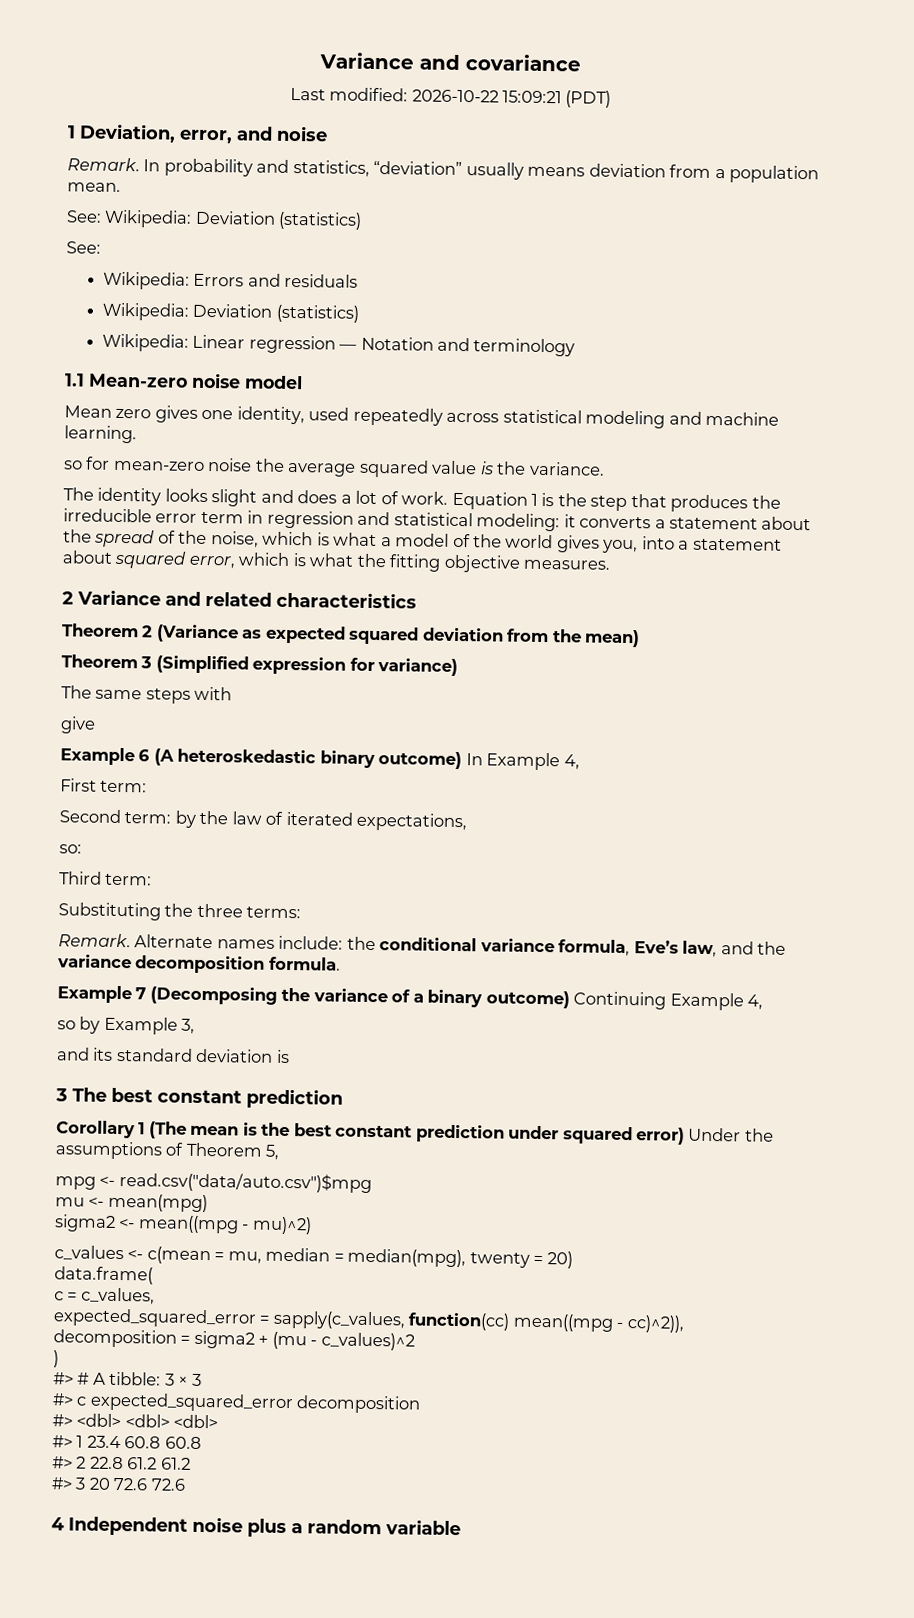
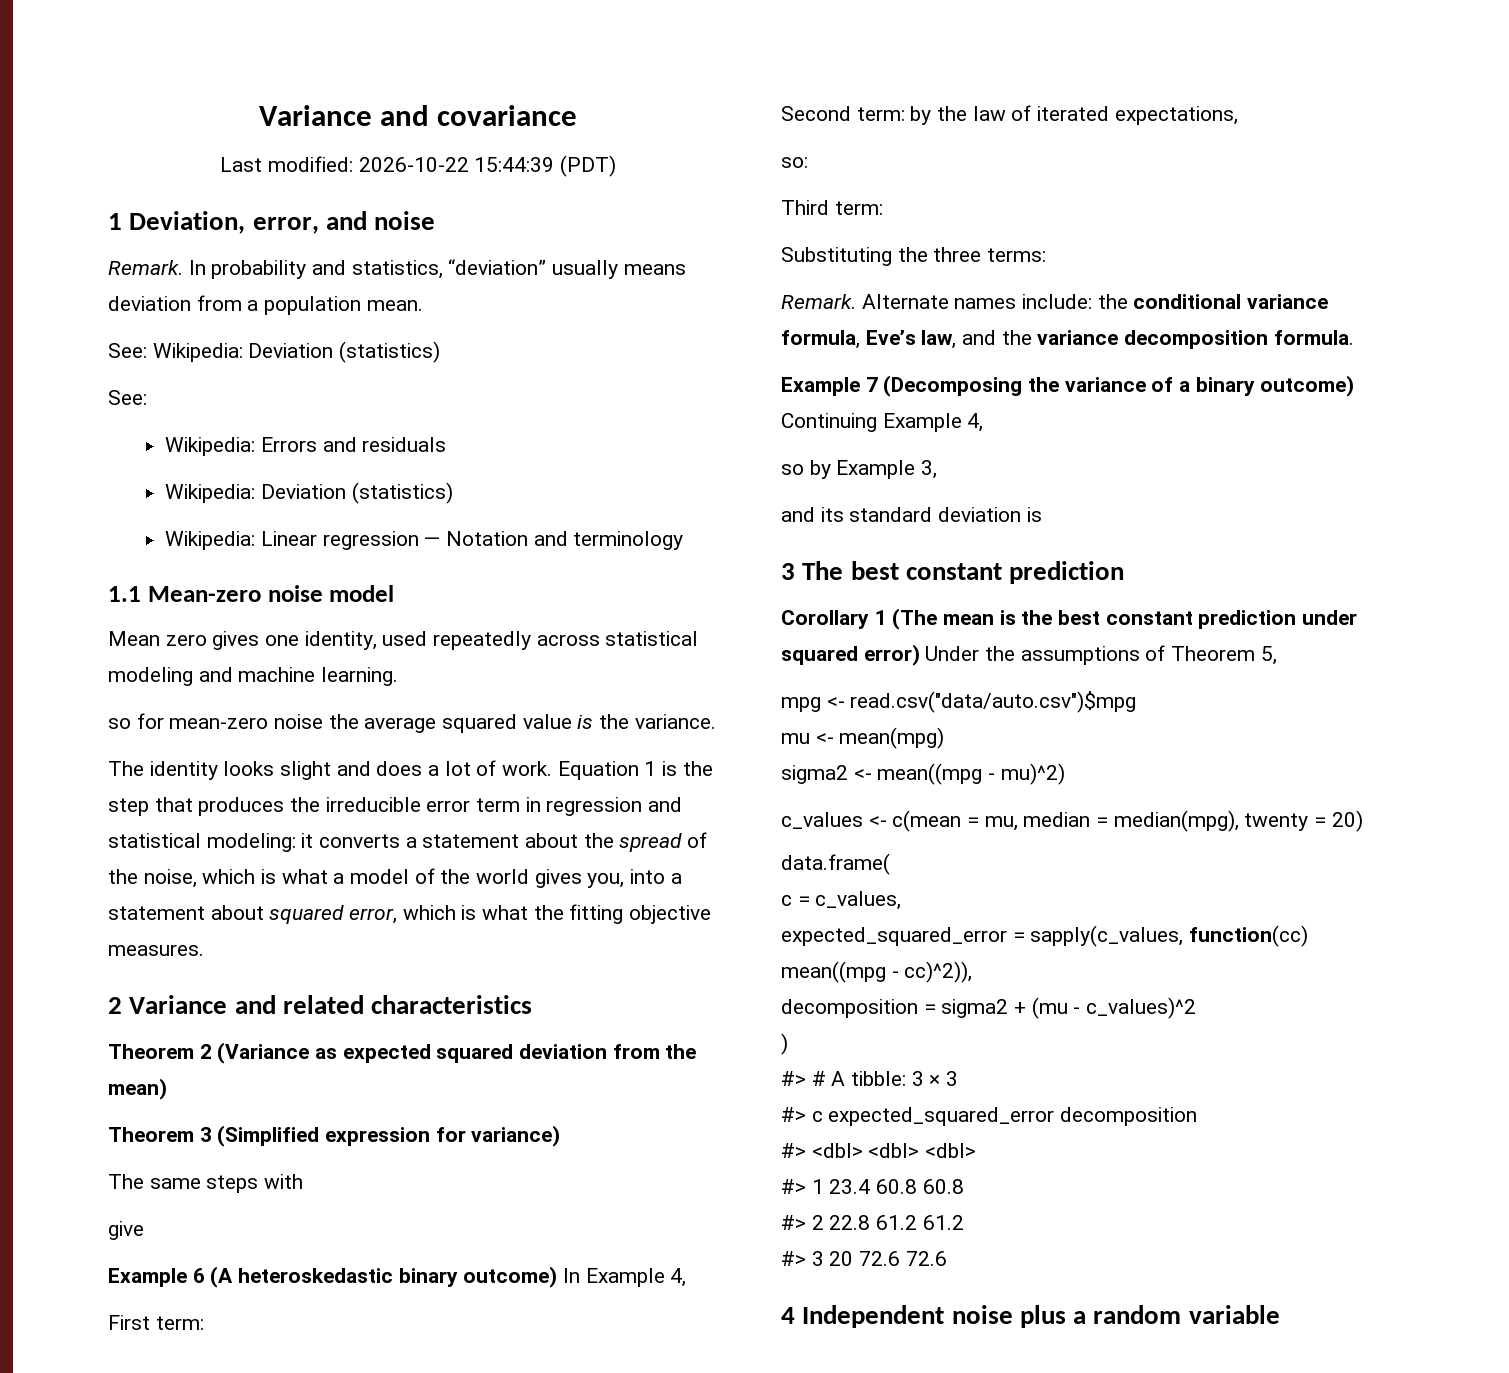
[501,90,562,104] 15:09:21 -> [474,157,555,172] 15:44:39

